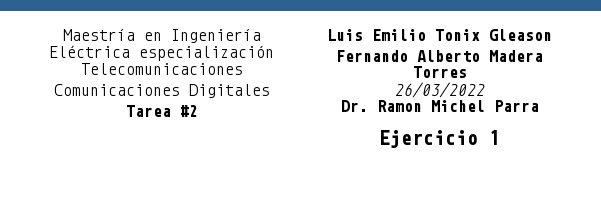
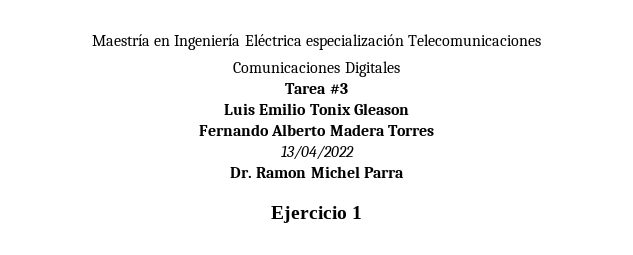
[179,105,198,117] #2 -> [329,83,348,94] #3
[394,82,485,98] 26/03/2022 -> [280,145,354,160] 13/04/2022

